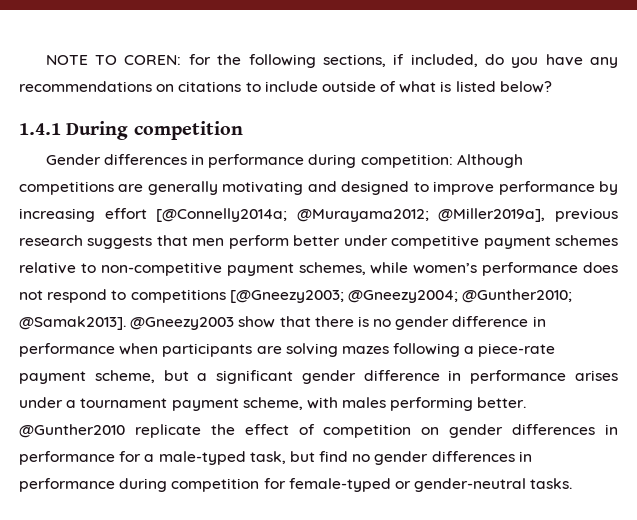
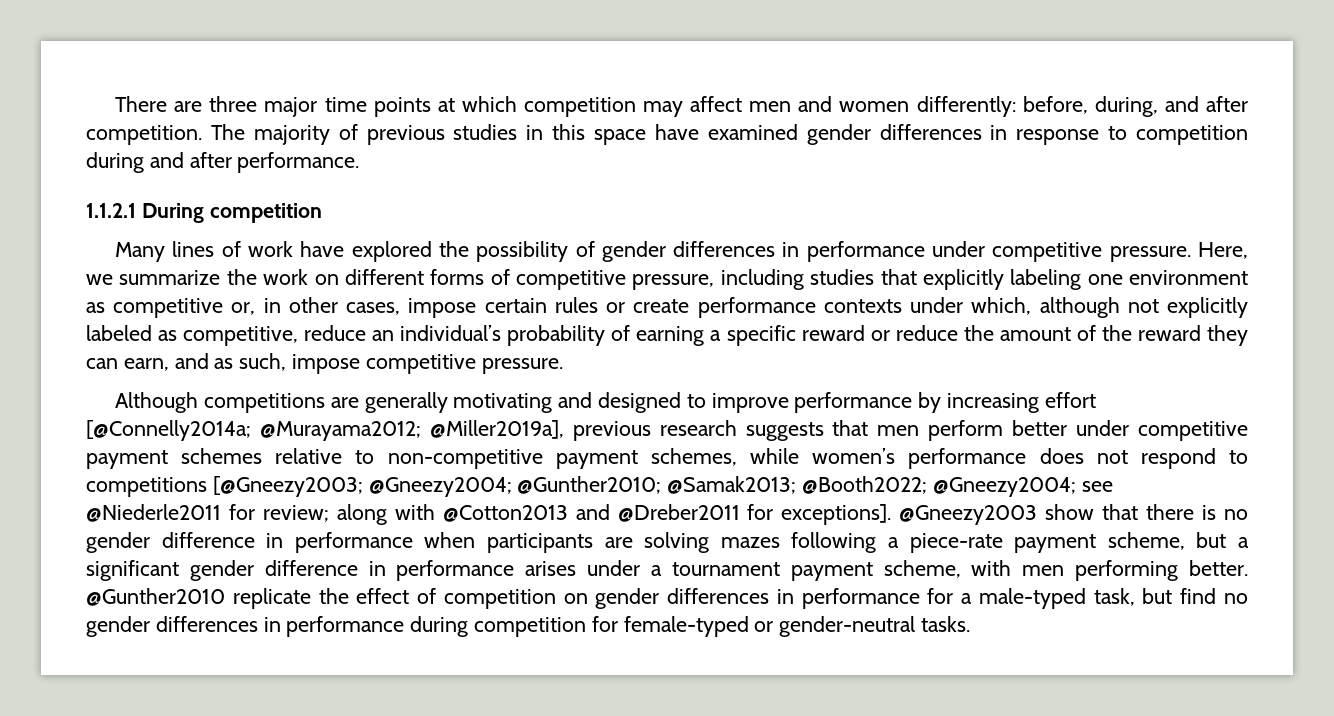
[45,54,618,68] [19,81,552,93] [19,121,243,140] [45,154,453,168] NOTE TO COREN: for the following sections, if included, do you have any recommendations on citations to include outside of what is listed below? // 1.4.1 During competition // Gender differences in performance during competition: -> [115,96,1248,117] [86,124,1248,145] [86,152,360,173] [86,203,322,223] [115,241,1248,262] [86,269,1248,290] [86,297,1249,318] [86,325,1248,346] [86,353,563,374] There are three major time points at which competition may affect men and women differently: before, during, and after competition. The majority of previous studies in this space have examined gender differences in response to competition during and after performance. // 1.1.2.1 During competition // Many lines of work have explored the possibility of gender differences in performance under competitive pressure. Here, we summarize the work on different forms of competitive pressure, including studies that explicitly labeling one environment as competitive or, in other cases, impose certain rules or create performance contexts under which, although not explicitly labeled as competitive, reduce an individual’s probability of earning a specific reward or reduce the amount of the reward they can earn, and as such, impose competitive pressure. //
[19,316,126,330] @Samak2013]. -> [667,476,1113,497] [86,504,892,525] @Samak2013; @Booth2022; @Gneezy2004; see @Niederle2011 for review; along with @Cotton2013 and @Dreber2011 for exceptions].
[342,397,387,408] males -> [1022,565,1065,576] men

